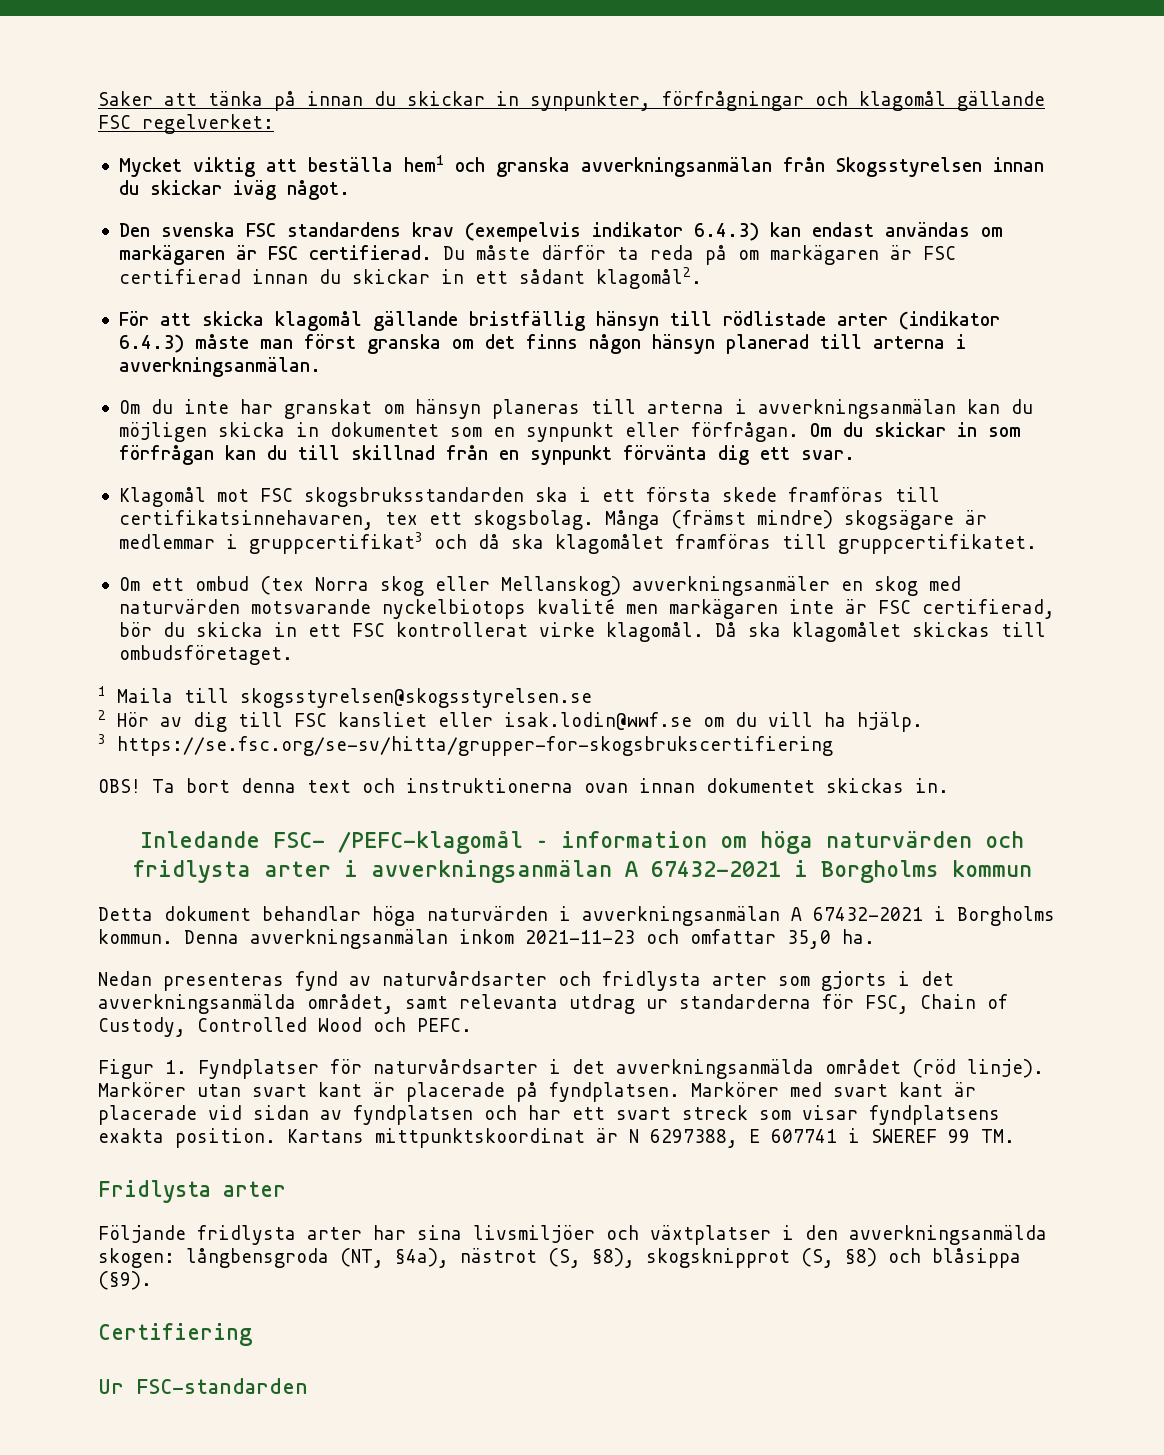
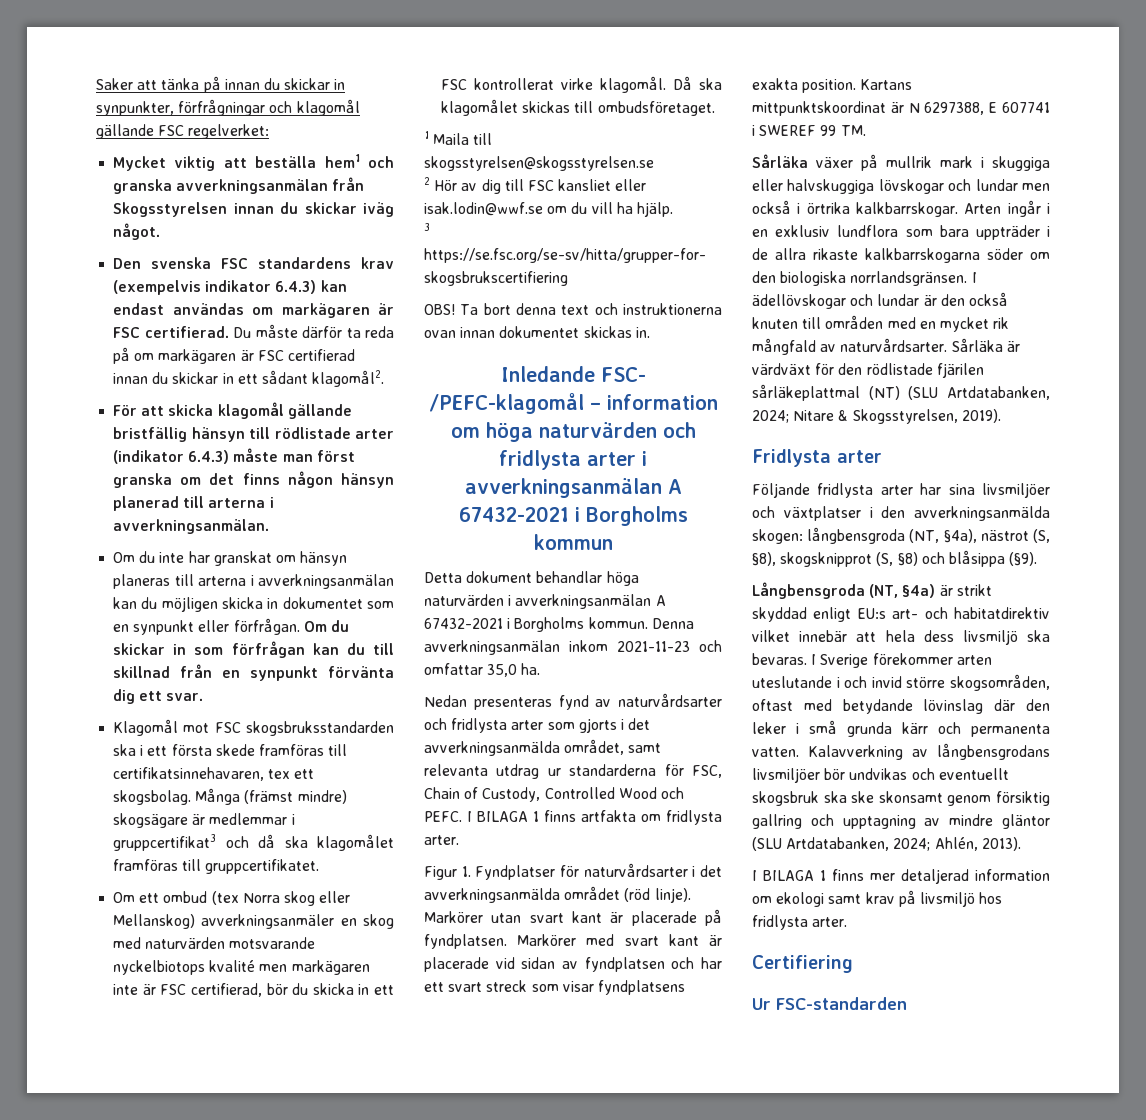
(472, 1025) none -> [467,810,722,825] [424,835,459,845] I BILAGA 1 finns artfakta om fridlysta arter.
(1015, 1136) none -> [752,154,1050,171] [752,179,1050,194] [752,200,1050,217] [752,225,1050,240] [752,248,1050,263] [752,271,977,286] [752,292,1008,309] [752,315,1010,332] [752,338,1020,355] [752,363,984,378] [752,384,1050,401] [752,409,1001,424] // Sårläka växer på mullrik mark i skuggiga eller halvskuggiga lövskogar och lundar men också i örtrika kalkbarrskogar. Arten ingår i en exklusiv lundflora som bara uppträder i de allra rikaste kalkbarrskogarna söder om den biologiska norrlandsgränsen. I ädellövskogar och lundar är den också knuten till områden med en mycket rik mångfald av naturvårdsarter. Sårläka är värdväxt för den rödlistade fjärilen sårläkeplattmal (NT) (SLU Artdatabanken, 2024; Nitare & Skogsstyrelsen, 2019).
(152, 1280) none -> [752,582,992,599] [752,607,1050,622] [752,630,1050,645] [752,653,992,668] [752,674,1050,691] [752,699,1050,714] [752,720,1050,737] [752,743,1050,760] [752,768,1009,783] [752,791,1050,806] [752,814,1050,829] [752,837,1021,851] [752,869,1050,884] [752,890,1003,907] [752,915,848,930] // Långbensgroda (NT, §4a) är strikt skyddad enligt EU:s art- och habitatdirektiv vilket innebär att hela dess livsmiljö ska bevaras. I Sverige förekommer arten uteslutande i och invid större skogsområden, oftast med betydande lövinslag där den leker i små grunda kärr och permanenta vatten. Kalavverkning av långbensgrodans livsmiljöer bör undvikas och eventuellt skogsbruk ska ske skonsamt genom försiktig gallring och upptagning av mindre gläntor (SLU Artdatabanken, 2024; Ahlén, 2013). // I BILAGA 1 finns mer detaljerad information om ekologi samt krav på livsmiljö hos fridlysta arter.

